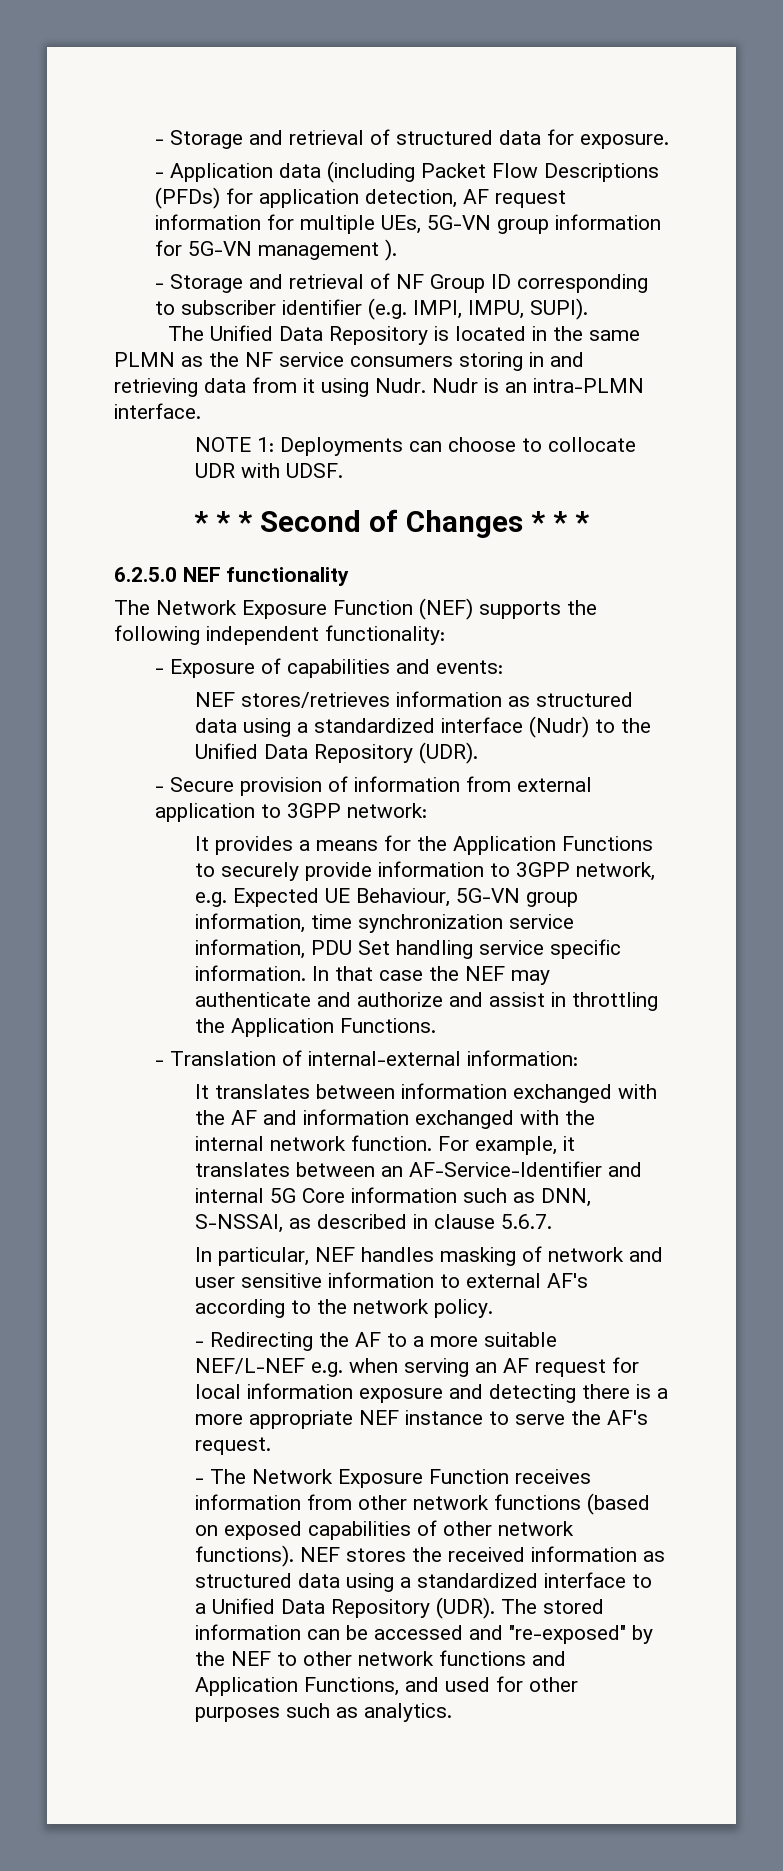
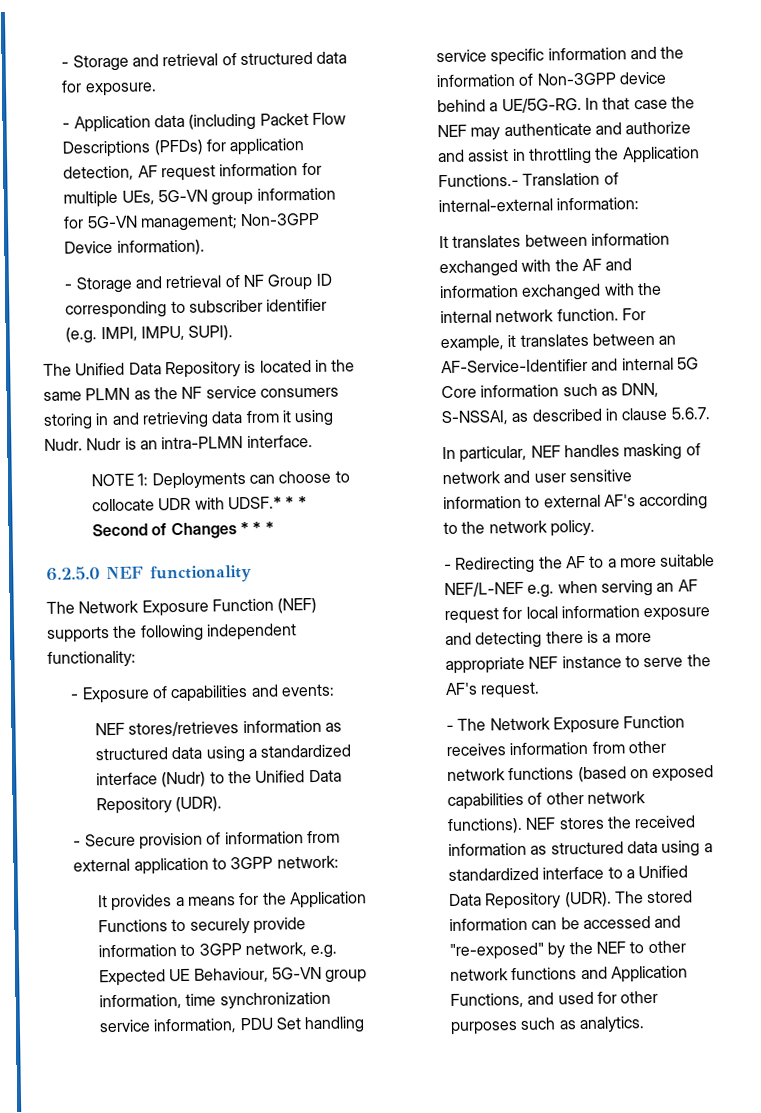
[257,239,397,261] management ). -> [140,212,321,232] [64,239,205,256] management; Non-3GPP Device information).
[286,463,344,478] [194,511,209,532] UDSF. // * -> [227,496,282,510] UDSF.*
[195,965,307,981] information. -> [547,46,685,61] [435,71,667,88] [436,97,582,114] information and the information of Non-3GPP device behind a UE/5G-RG.
[340,1018,437,1033] [154,1060,164,1066] Functions. // - -> [437,173,519,188] Functions.-

